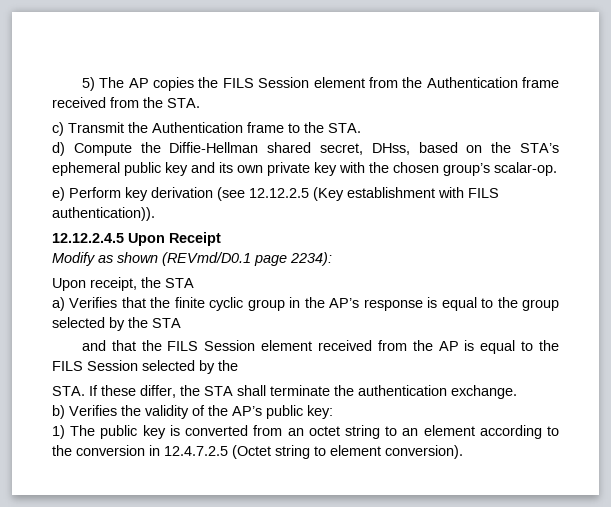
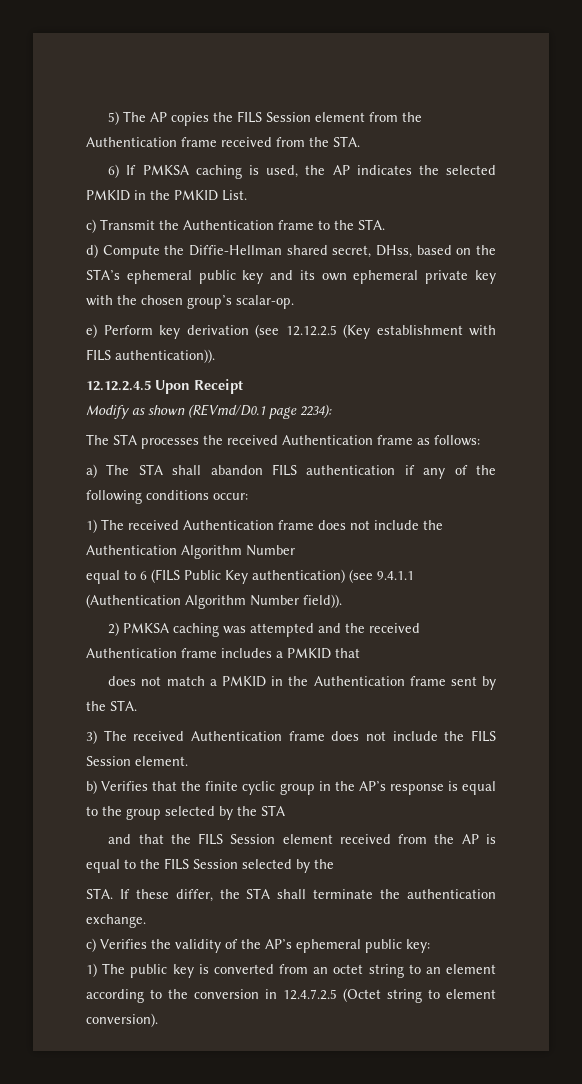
(200, 103) none -> [108,164,496,179] [86,190,247,201] // 6) If PMKSA caching is used, the AP indicates the selected PMKID in the PMKID List.
(263, 169) none -> [353,270,419,284] ephemeral
[52,277,194,291] [52,297,65,311] Upon receipt, the STA // a) -> [86,434,480,449] [86,464,496,479] [86,490,248,504] [86,519,443,533] [86,545,295,559] [86,569,414,584] [86,594,342,609] [108,622,421,637] [86,648,360,659] [108,676,496,690] [86,700,137,711] [86,730,497,744] [86,756,188,766] [86,780,97,794] The STA processes the received Authentication frame as follows: // a) The STA shall abandon FILS authentication if any of the following conditions occur: // 1) The received Authentication frame does not include the Authentication Algorithm Number // equal to 6 (FILS Public Key authentication) (see 9.4.1.1 (Authentication Algorithm Number field)). // 2) PMKSA caching was attempted and the received Authentication frame includes a PMKID that // does not match a PMKID in the Authentication frame sent by the STA. // 3) The received Authentication frame does not include the FILS Session element. // b)
[52,405,65,419] b) -> [86,938,96,952] c)
(262, 411) none -> [296,939,361,953] ephemeral

